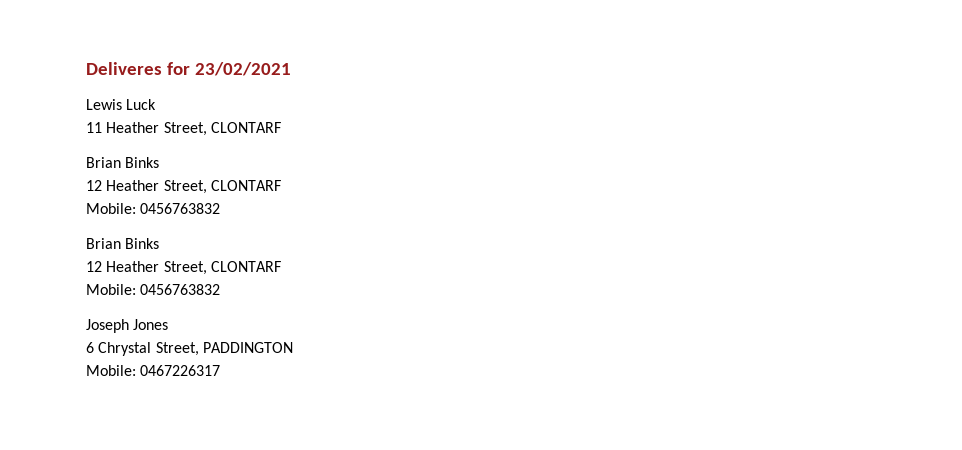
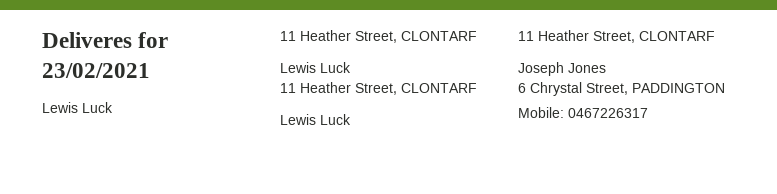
[86,157,160,168] [86,180,281,194] [86,203,221,214] [86,238,160,249] [86,261,281,275] [86,284,221,295] Brian Binks // 12 Heather Street, CLONTARF // Mobile: 0456763832 // Brian Binks // 12 Heather Street, CLONTARF // Mobile: 0456763832 -> [280,62,351,73] [280,82,477,95] [280,114,351,125] [518,30,715,43] Lewis Luck // 11 Heather Street, CLONTARF // Lewis Luck // 11 Heather Street, CLONTARF

